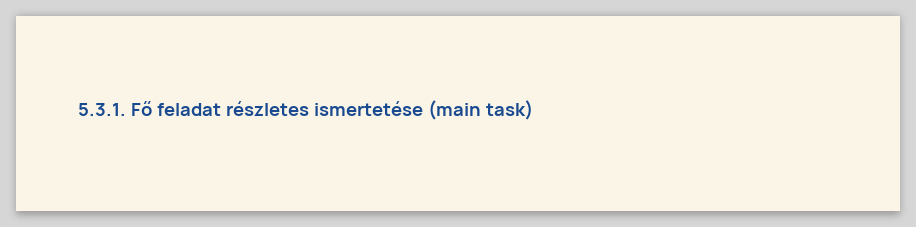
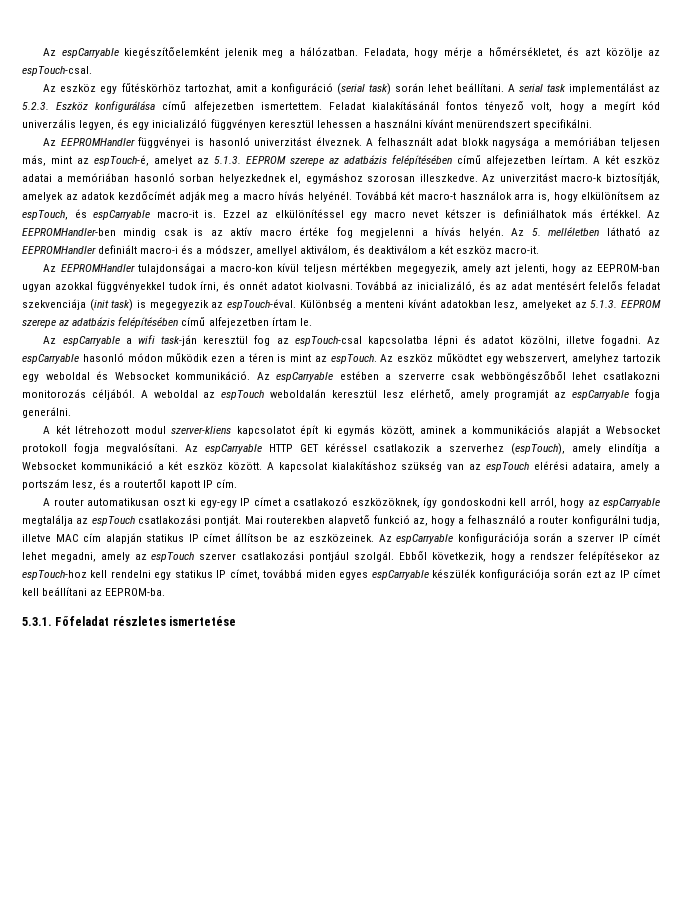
[78,100,533,120] 5.3.1. Fő feladat részletes ismertetése (main task) -> [43,47,660,58] [22,66,92,76] [43,83,660,95] [22,101,660,112] [22,119,593,130] [43,137,660,148] [22,155,660,166] [22,173,661,184] [22,191,660,202] [22,209,660,220] [22,227,660,238] [22,245,540,256] [43,263,660,274] [22,281,660,292] [22,299,661,311] [22,317,312,328] [43,335,660,346] [22,353,661,364] [22,371,661,382] [22,389,660,400] [22,407,71,418] [43,425,660,436] [22,443,661,455] [22,461,660,472] [22,479,237,490] [43,497,660,508] [22,515,660,526] [22,533,660,544] [22,551,660,562] [22,569,660,580] [22,587,166,596] [22,616,237,626] Az espCarryable kiegészítőelemként jelenik meg a hálózatban. Feladata, hogy mérje a hőmérsékletet, és azt közölje az espTouch-csal. // Az eszköz egy fűtéskörhöz tartozhat, amit a konfiguráció (serial task) során lehet beállítani. A serial task implementálást az 5.2.3. Eszköz konfigurálása című alfejezetben ismertettem. Feladat kialakításánál fontos tényező volt, hogy a megírt kód univerzális legyen, és egy inicializáló függvényen keresztül lehessen a használni kívánt menürendszert specifikálni. // Az EEPROMHandler függvényei is hasonló univerzitást élveznek. A felhasznált adat blokk nagysága a memóriában teljesen más, mint az espTouch-é, amelyet az 5.1.3. EEPROM szerepe az adatbázis felépítésében című alfejezetben leírtam. A két eszköz adatai a memóriában hasonló sorban helyezkednek el, egymáshoz szorosan illeszkedve. Az univerzitást macro-k biztosítják, amelyek az adatok kezdőcímét adják meg a macro hívás helyénél. Továbbá két macro-t használok arra is, hogy elkülönítsem az espTouch, és espCarryable macro-it is. Ezzel az elkülönítéssel egy macro nevet kétszer is definiálhatok más értékkel. Az EEPROMHandler-ben mindig csak is az aktív macro értéke fog megjelenni a hívás helyén. Az 5. melléletben látható az EEPROMHandler definiált macro-i és a módszer, amellyel aktiválom, és deaktiválom a két eszköz macro-it. // Az EEPROMHandler tulajdonságai a macro-kon kívül teljesn mértékben megegyezik, amely azt jelenti, hogy az EEPROM-ban ugyan azokkal függvényekkel tudok írni, és onnét adatot kiolvasni. Továbbá az inicializáló, és az adat mentésért felelős feladat szekvenciája (init task) is megegyezik az espTouch-éval. Különbség a menteni kívánt adatokban lesz, amelyeket az 5.1.3. EEPROM szerepe az adatbázis felépítésében című alfejezetben írtam le. // Az espCarryable a wifi task-ján keresztül fog az espTouch-csal kapcsolatba lépni és adatot közölni, illetve fogadni. Az espCarryable hasonló módon működik ezen a téren is mint az espTouch. Az eszköz működtet egy webszervert, amelyhez tartozik egy weboldal és Websocket kommunikáció. Az espCarryable estében a szerverre csak webböngészőből lehet csatlakozni monitorozás céljából. A weboldal az espTouch weboldalán keresztül lesz elérhető, amely programját az espCarryable fogja generálni. // A két létrehozott modul szerver-kliens kapcsolatot épít ki egymás között, aminek a kommunikációs alapját a Websocket protokoll fogja megvalósítani. Az espCarryable HTTP GET kéréssel csatlakozik a szerverhez (espTouch), amely elindítja a Websocket kommunikáció a két eszköz között. A kapcsolat kialakításhoz szükség van az espTouch elérési adataira, amely a portszám lesz, és a routertől kapott IP cím. // A router automatikusan oszt ki egy-egy IP címet a csatlakozó eszközöknek, így gondoskodni kell arról, hogy az espCarryable megtalálja az espTouch csatlakozási pontját. Mai routerekben alapvető funkció az, hogy a felhasználó a router konfigurálni tudja, illetve MAC cím alapján statikus IP címet állítson be az eszközeinek. Az espCarryable konfigurációja során a szerver IP címét lehet megadni, amely az espTouch szerver csatlakozási pontjául szolgál. Ebből következik, hogy a rendszer felépítésekor az espTouch-hoz kell rendelni egy statikus IP címet, továbbá miden egyes espCarryable készülék konfigurációja során ezt az IP címet kell beállítani az EEPROM-ba. // 5.3.1. Főfeladat részletes ismertetése

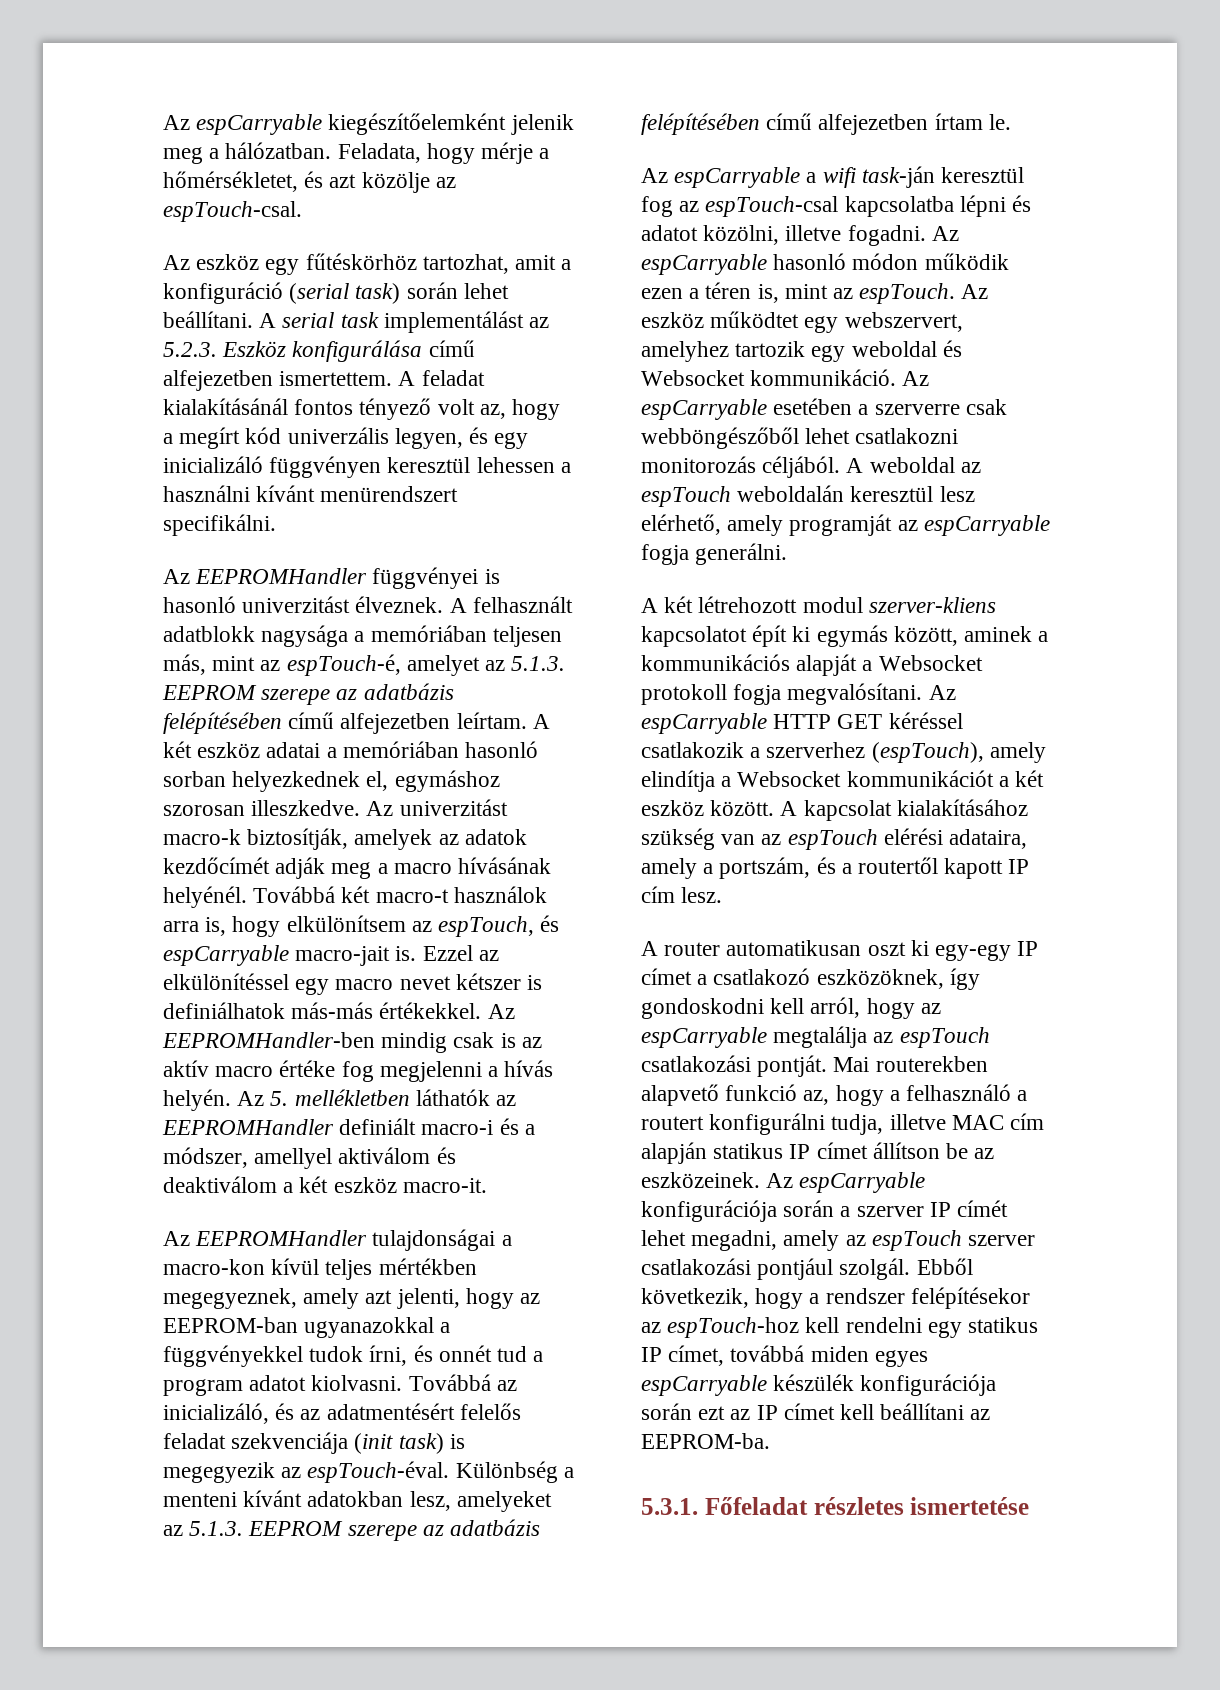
[328,102,365,110] Feladat -> [398,370,485,386] A feladat
[531,102,553,112] volt, -> [437,399,506,419] volt az,
[436,138,489,146] adat blokk -> [163,626,255,642] adatblokk
[278,191,305,200] hívás -> [458,857,552,874] hívásának
[156,210,198,218] macro-it -> [295,946,391,966] macro-jait
[572,209,641,218] más értékkel. -> [291,1002,482,1019] más-más értékekkel.
[548,227,641,236] melléletben látható -> [294,1089,490,1106] mellékletben láthatók
[299,245,350,256] aktiválom, -> [338,1147,431,1164] aktiválom
[303,263,458,274] teljesn mértékben megegyezik, -> [325,1258,477,1280] [163,1288,297,1309] teljes mértékben megegyeznek,
[22,282,93,292] ugyan azokkal -> [304,1317,451,1338] ugyanazokkal a
(267, 285) none -> [497,1346,544,1362] [163,1379,243,1396] tud a program
[511,281,586,290] adat mentésért -> [326,1403,455,1420] adatmentésért
[277,354,287,362] is -> [757,284,779,303] is,
[339,371,379,380] estében -> [773,398,853,415] esetében
[80,461,153,470] kommunikáció -> [846,770,994,787] kommunikációt
[331,461,397,470] kialakításhoz -> [896,799,1028,816] kialakításához
[22,479,97,490] portszám lesz, -> [719,857,811,879] portszám,
[215,479,237,488] cím. -> [641,886,723,903] cím lesz.
[538,516,569,524] router -> [641,1116,704,1130] routert

